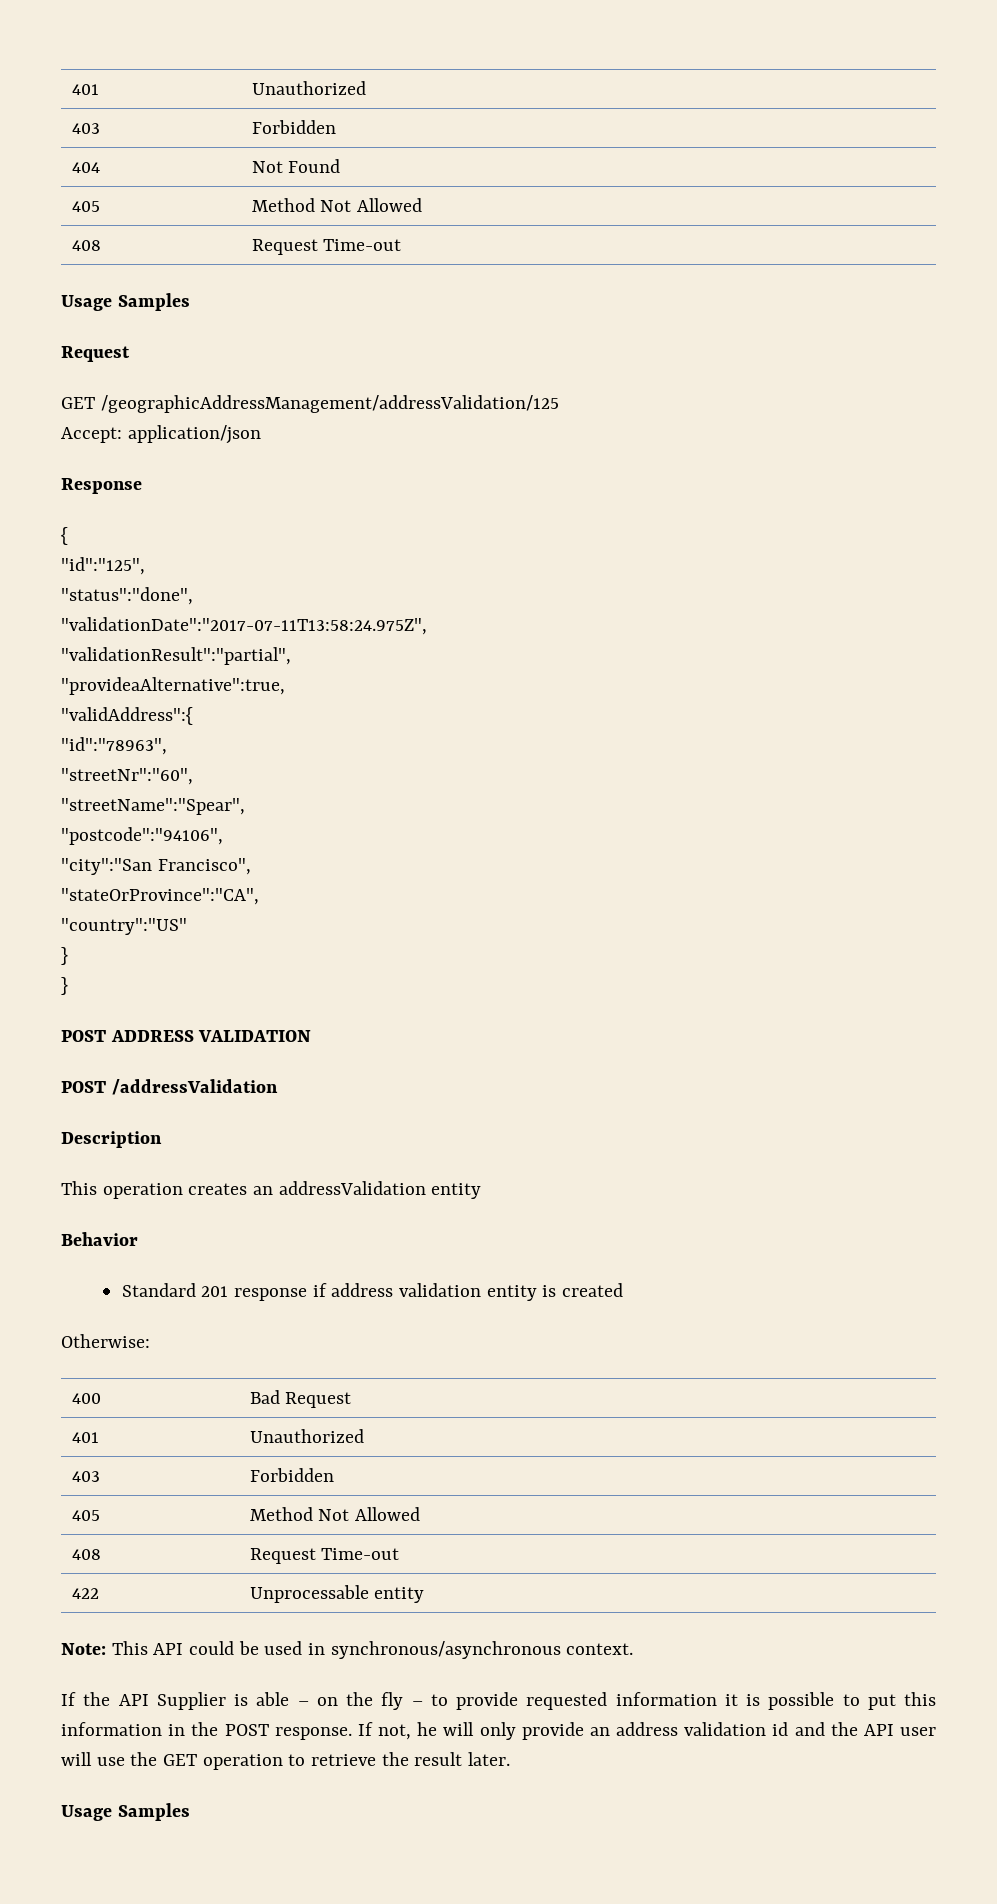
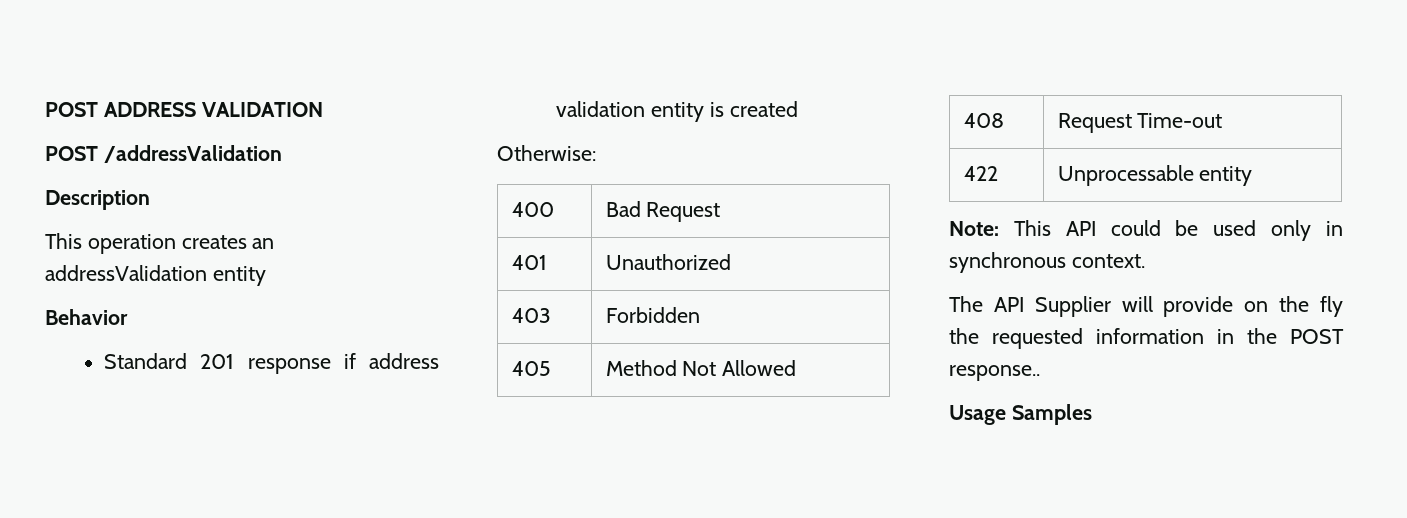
[71,84,99,95] [251,81,366,95] [71,123,100,134] [251,120,336,134] [71,162,100,173] [251,159,341,173] [71,201,100,212] [251,198,422,212] [71,240,101,251] [251,239,402,255] [61,293,190,311] [61,346,130,362] [61,395,559,413] [61,425,261,444] [61,478,142,494] [61,527,68,545] [61,557,145,575] [61,587,193,605] [61,617,427,635] [61,647,291,665] [61,677,285,695] [61,707,193,725] [61,737,167,755] [61,768,193,785] [61,798,245,815] [61,827,223,845] [61,858,251,875] [61,888,259,905] [61,918,187,935] [61,947,68,965] [61,977,68,995] 401 | Unauthorized // 403 | Forbidden // 404 | Not Found // 405 | Method Not Allowed // 408 | Request Time-out // Usage Samples // Request // GET /geographicAddressManagement/addressValidation/125 // Accept: application/json // Response // { // "id":"125", // "status":"done", // "validationDate":"2017-07-11T13:58:24.975Z", // "validationResult":"partial", // "provideaAlternative":true, // "validAddress":{ // "id":"78963", // "streetNr":"60", // "streetName":"Spear", // "postcode":"94106", // "city":"San Francisco", // "stateOrProvince":"CA", // "country":"US" // } // } // -> (45, 109) none
[308,1641,634,1659] [61,1692,936,1710] [61,1722,936,1740] [61,1752,511,1770] in synchronous/asynchronous context. // If the API Supplier is able – on the fly – to provide requested information it is possible to put this information in the POST response. If not, he will only provide an address validation id and the API user will use the GET operation to retrieve the result later. -> [1271,220,1343,241] [949,252,1145,273] [949,296,1343,317] [949,328,1344,349] [949,365,1040,381] only in synchronous context. // The API Supplier will provide on the fly the requested information in the POST response..

